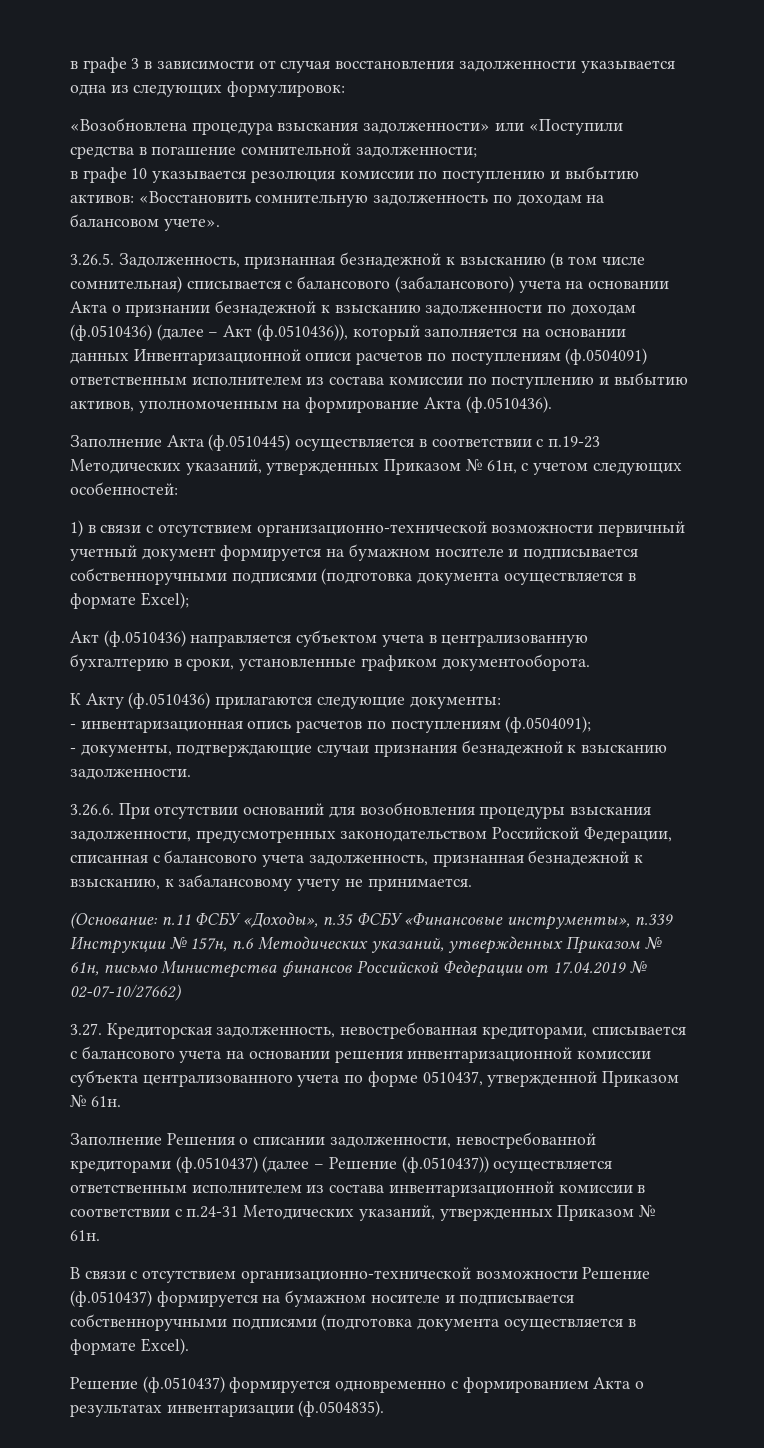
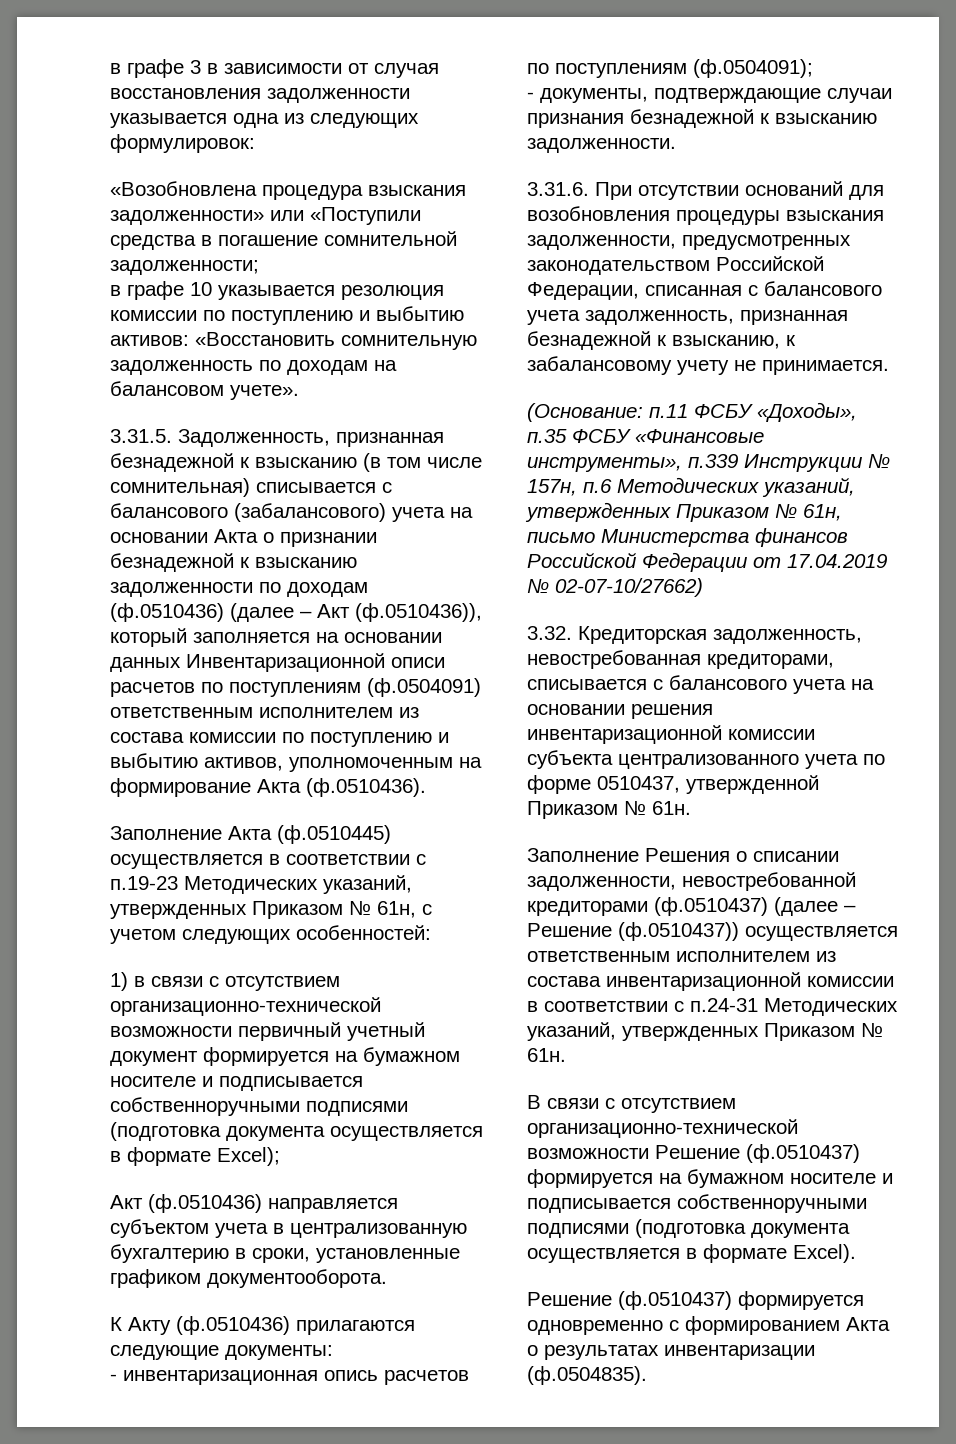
[70,253,114,266] 3.26.5. -> [110,429,172,443] 3.31.5.
[70,804,114,816] 3.26.6. -> [527,182,589,196] 3.31.6.
[70,1023,102,1036] 3.27. -> [527,626,572,640] 3.32.

